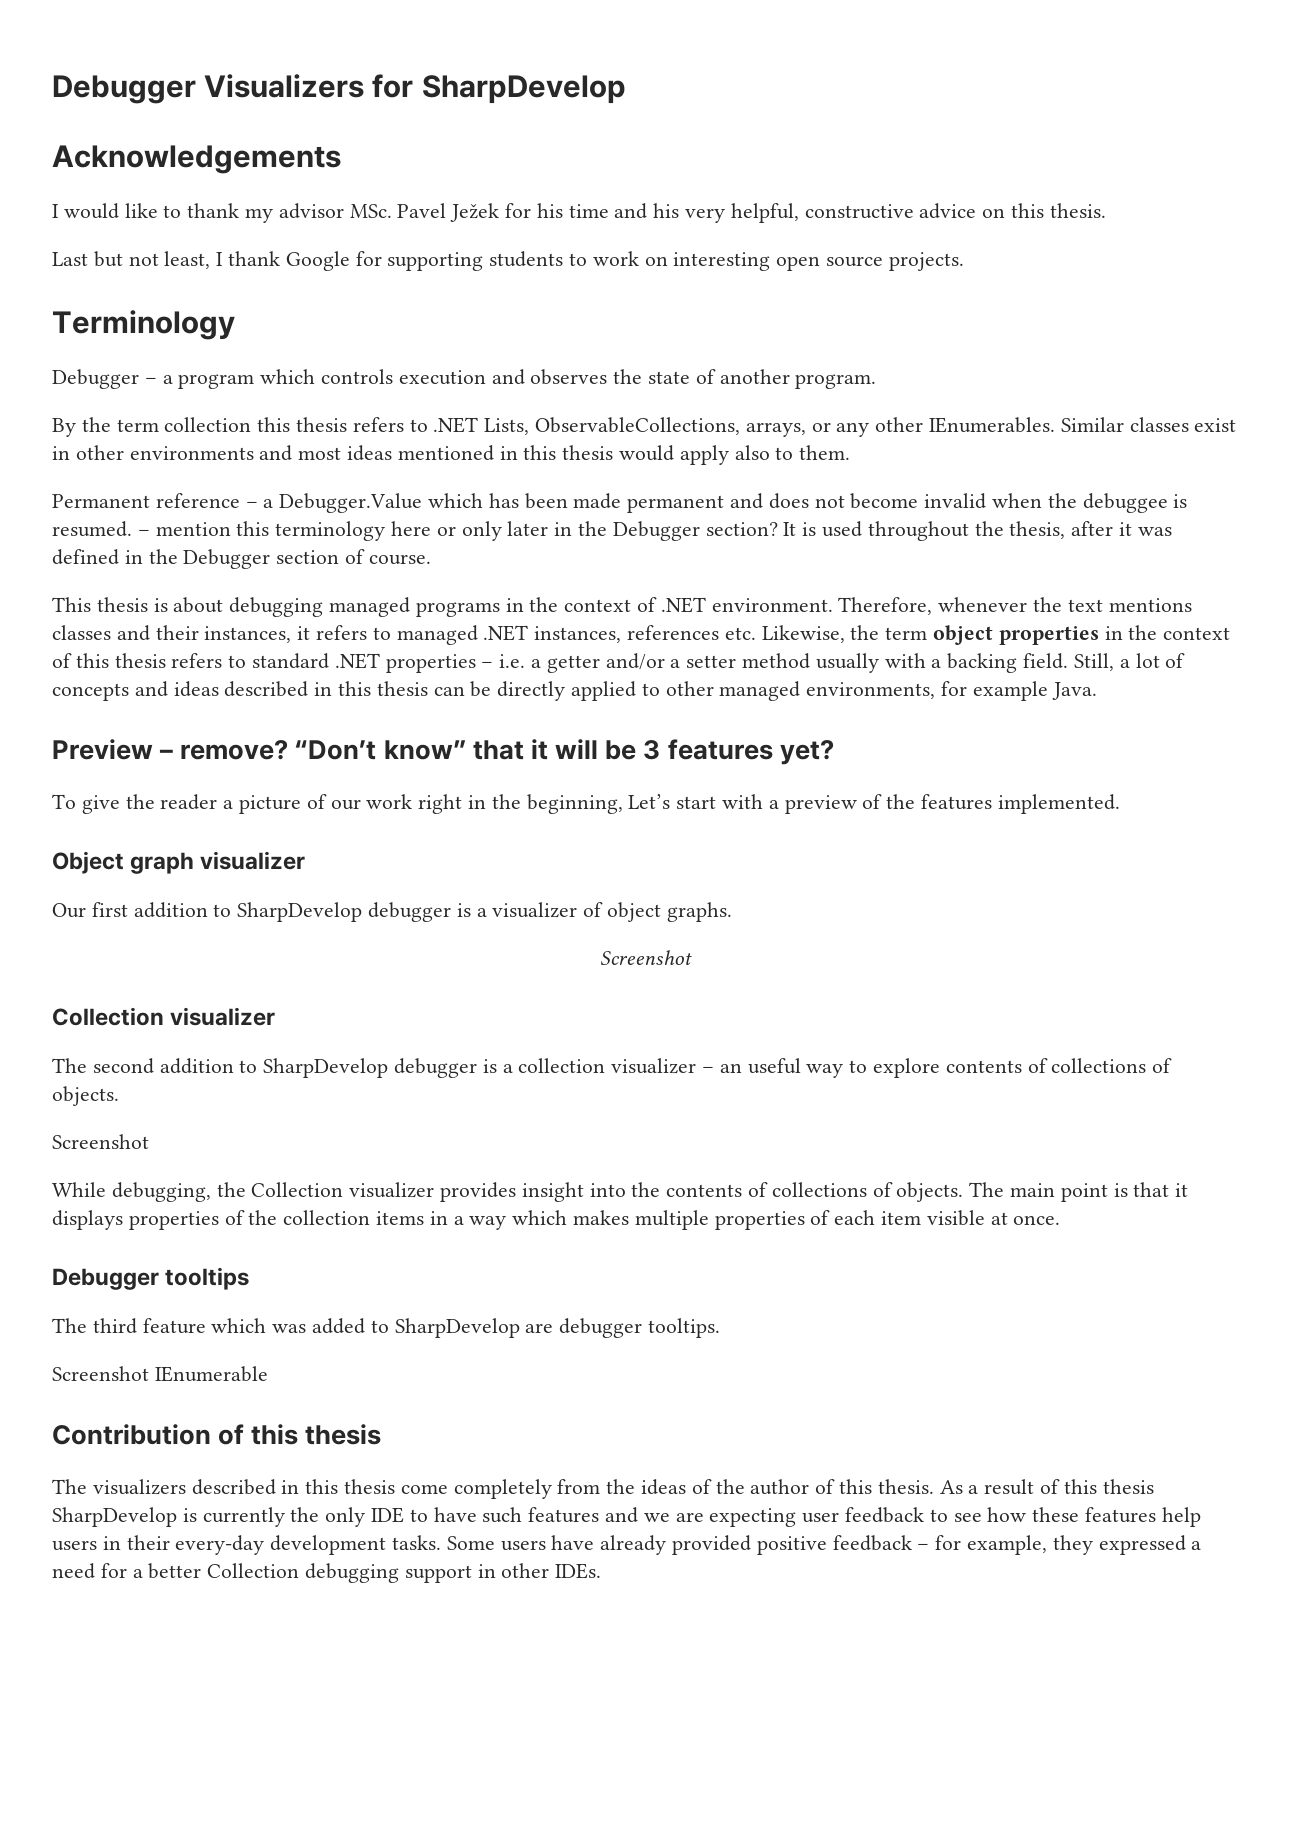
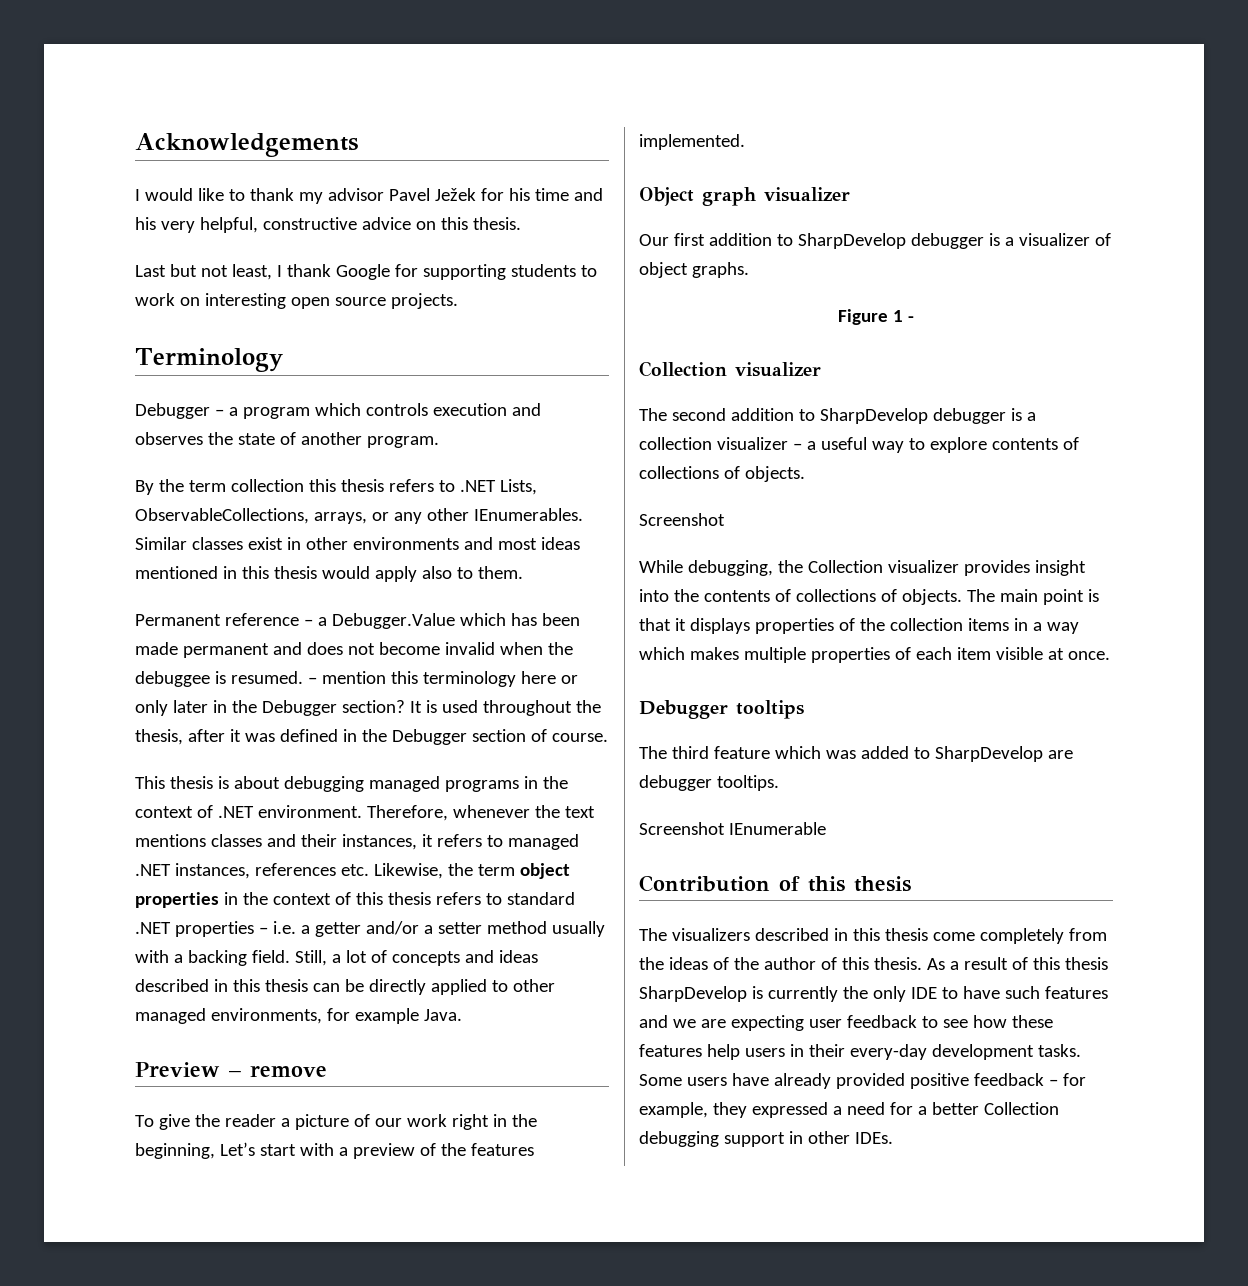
[52,74,626,104] Debugger Visualizers for SharpDevelop // -> (135, 145) none
[349,204,392,218] MSc. -> (384, 194) none
[180,739,834,765] remove? “Don’t know” that it will be 3 features yet? -> [250,1065,327,1077] remove
[599,950,692,965] Screenshot -> [838,309,914,325] Figure 1 -
[719,1063,742,1073] an -> [806,441,816,450] a

